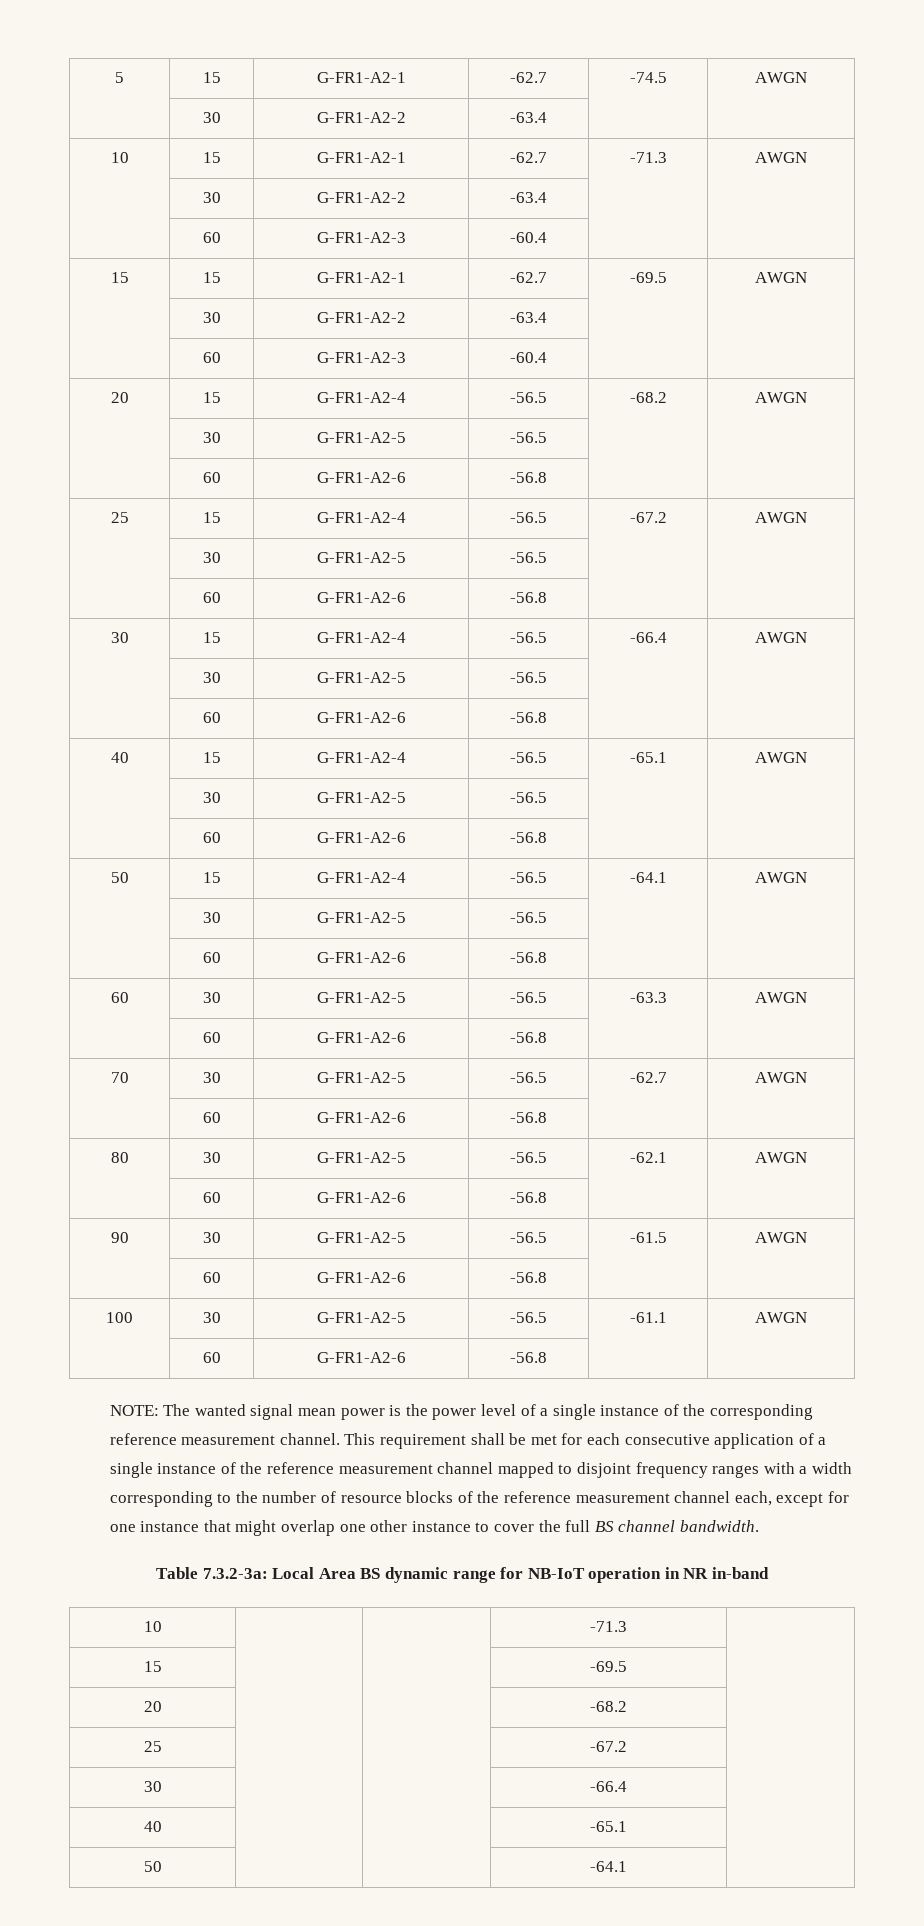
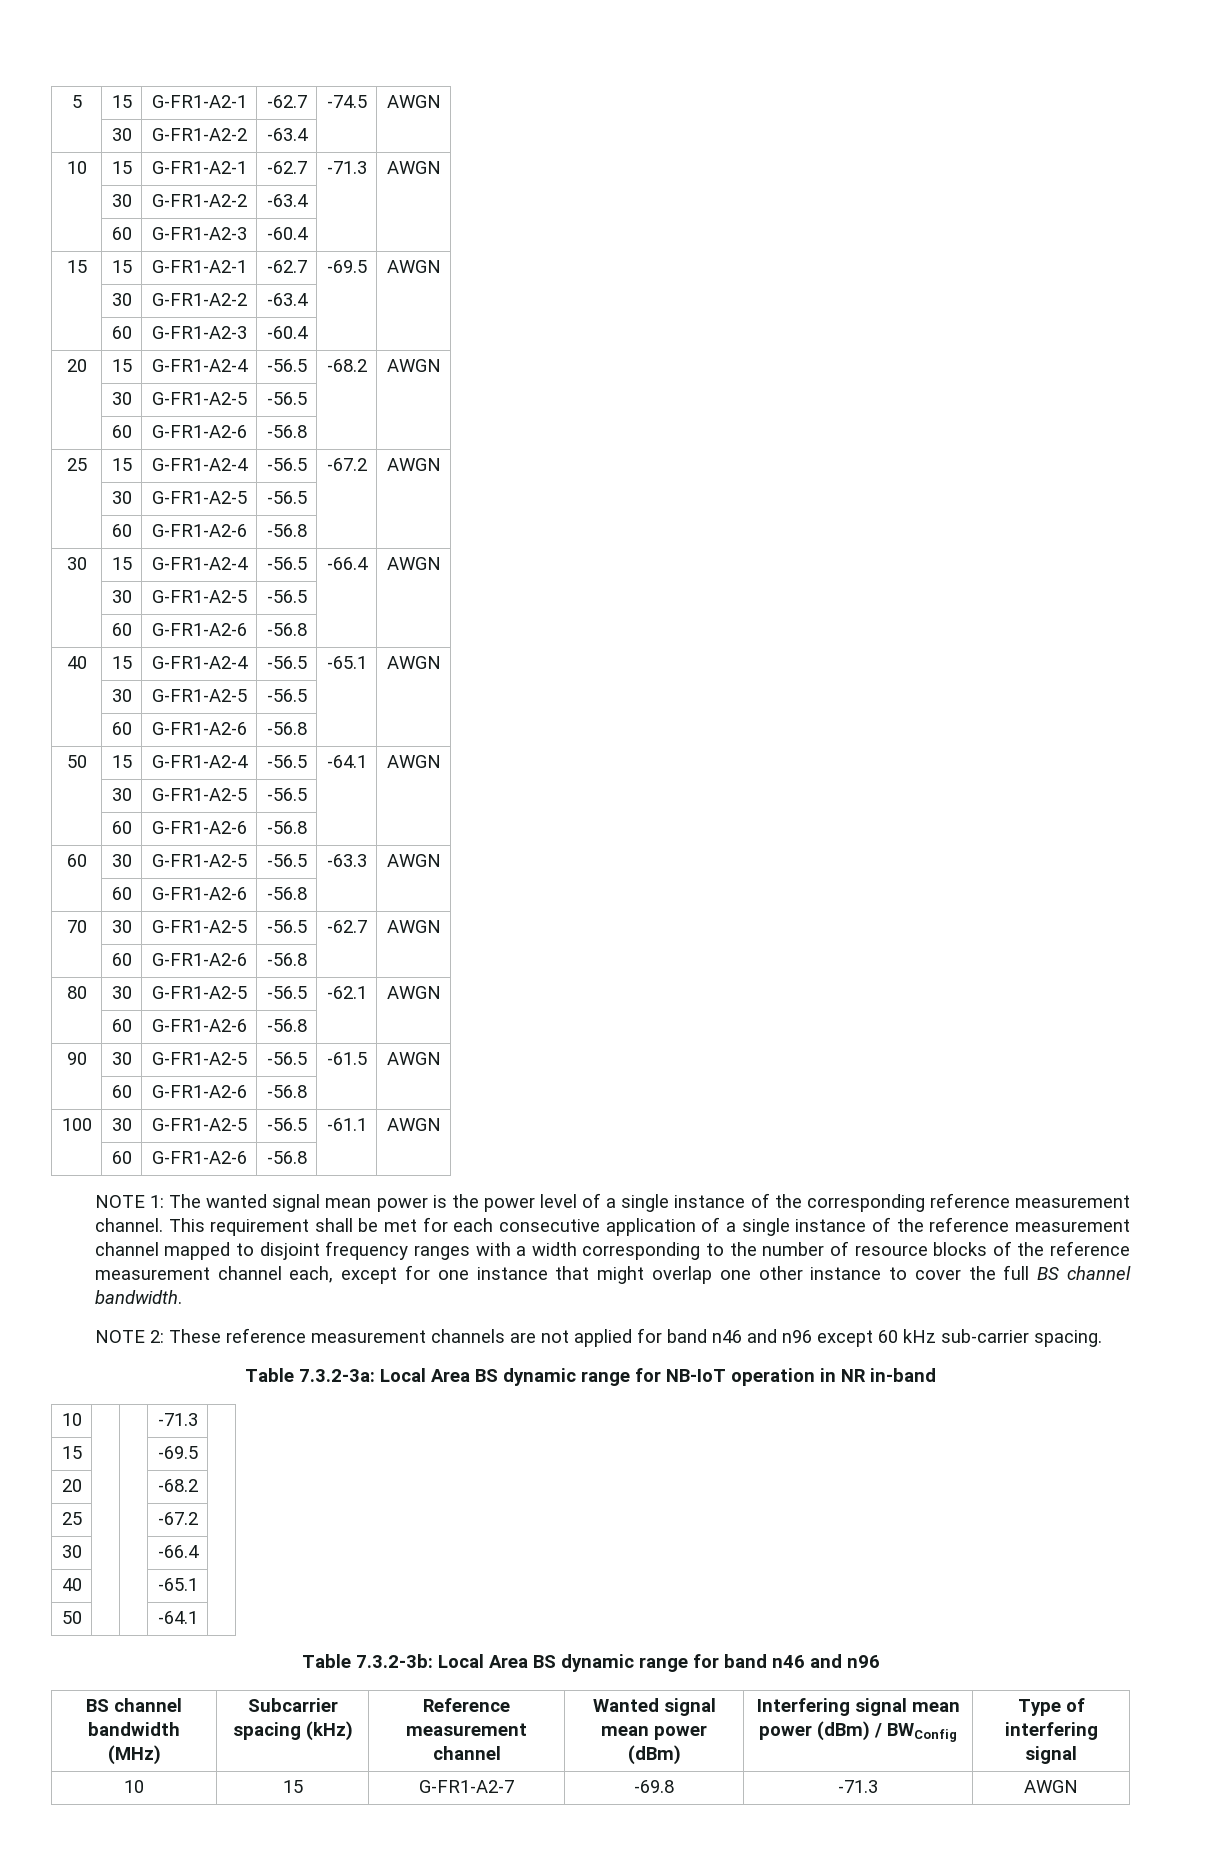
[109,1405,159,1416] NOTE: -> [94,1195,164,1208] NOTE 1:
(759, 1526) none -> [94,1328,1102,1347] // NOTE 2: These reference measurement channels are not applied for band n46 and n96 except 60 kHz sub-carrier spacing.
(627, 1866) none -> [301,1654,880,1672] [86,1698,182,1712] [88,1722,180,1736] [107,1745,161,1765] [247,1698,338,1712] [232,1721,353,1741] [423,1698,510,1712] [406,1723,527,1736] [432,1746,501,1760] [592,1698,716,1716] [601,1725,707,1740] [627,1745,681,1765] [756,1698,960,1716] [759,1721,957,1742] [1017,1698,1085,1716] [1004,1722,1098,1740] [1025,1746,1077,1764] [124,1780,144,1793] [282,1780,303,1793] [419,1780,514,1793] [634,1780,674,1793] [838,1780,878,1793] [1024,1780,1078,1793] // Table 7.3.2-3b: Local Area BS dynamic range for band n46 and n96 // BS channel bandwidth (MHz) | Subcarrier spacing (kHz) | Reference measurement channel | Wanted signal mean power (dBm) | Interfering signal mean power (dBm) / BWConfig | Type of interfering signal // 10 | 15 | G-FR1-A2-7 | -69.8 | -71.3 | AWGN

